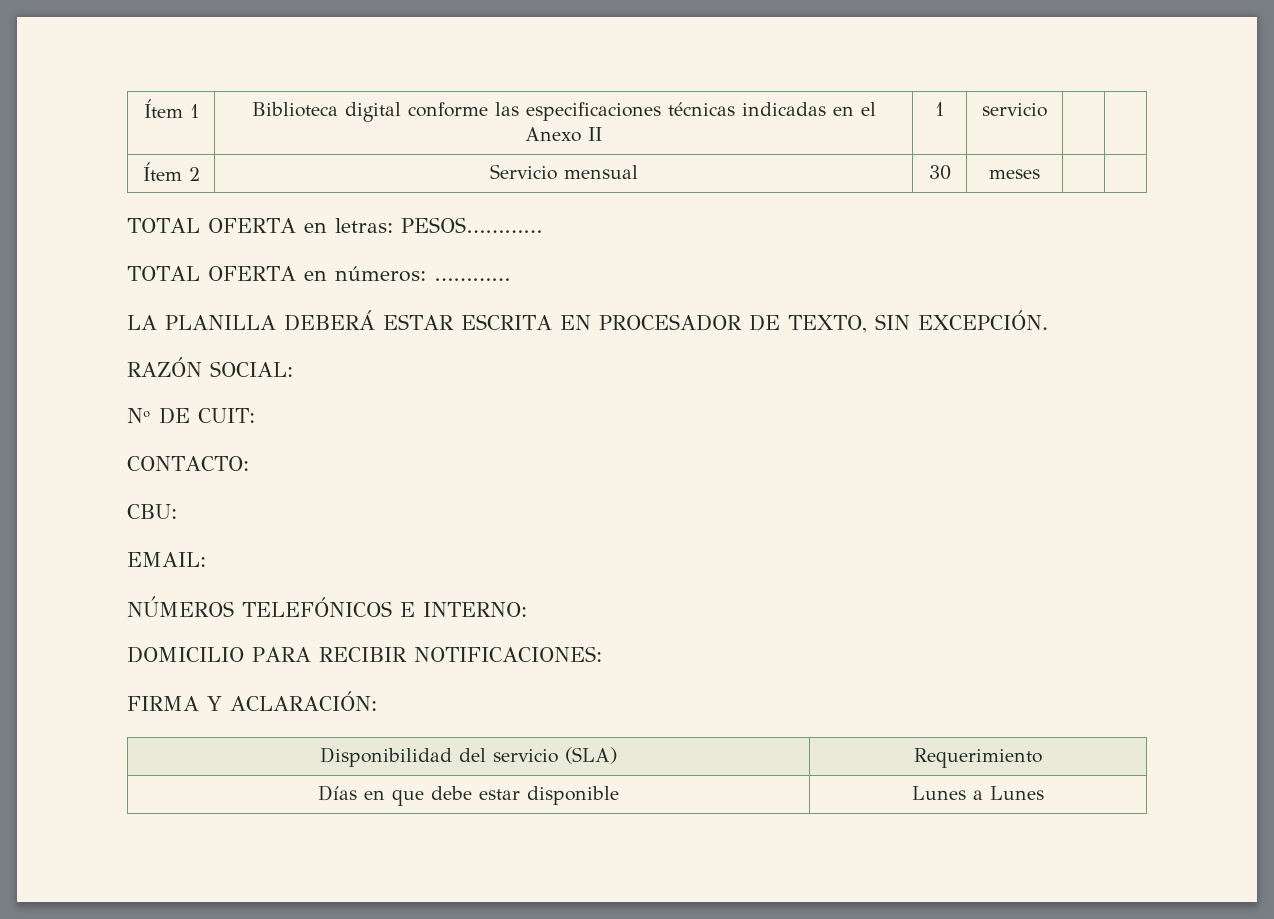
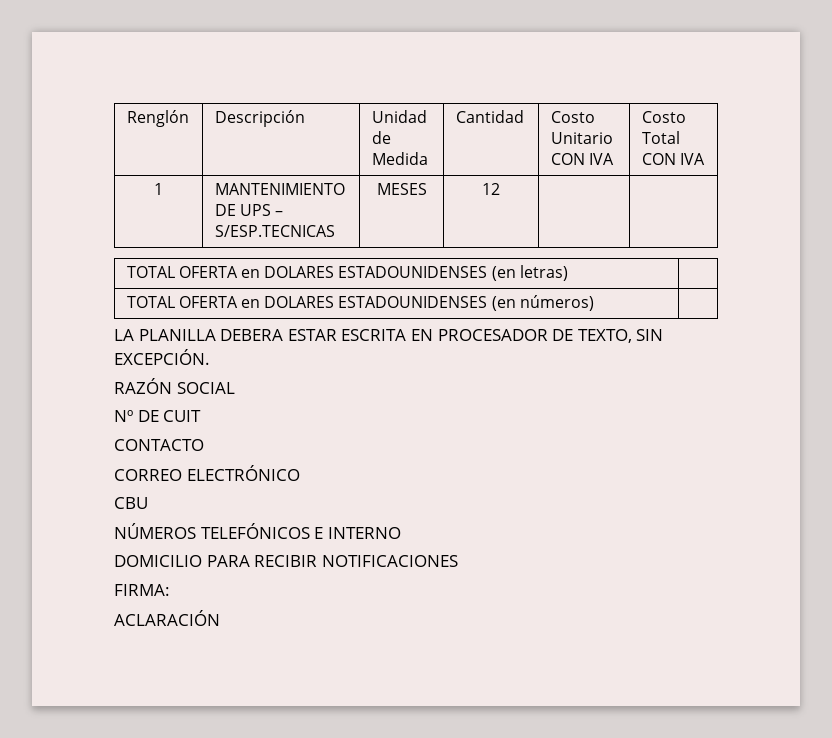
[143,99,199,118] [251,102,876,122] [525,127,602,142] [935,102,944,116] [982,103,1047,117] [142,162,200,181] [489,164,638,180] [928,165,951,180] [989,169,1040,179] [127,217,542,233] [127,266,510,282] Ítem 1 | Biblioteca digital conforme las especificaciones técnicas indicadas en el Anexo II | 1 | servicio | | // Ítem 2 | Servicio mensual | 30 | meses | | // TOTAL OFERTA en letras: PESOS………… // TOTAL OFERTA en números: ………… -> [126,110,189,127] [214,110,305,127] [371,110,427,123] [371,131,391,144] [371,152,428,165] [455,110,524,123] [550,111,595,123] [550,132,613,144] [550,153,614,165] [641,111,686,123] [641,131,680,144] [641,153,705,165] [154,183,163,195] [214,183,345,195] [214,204,284,216] [214,225,335,237] [376,183,427,195] [482,183,500,195] [126,265,568,281] [126,295,594,311] Renglón | Descripción | Unidad de Medida | Cantidad | Costo Unitario CON IVA | Costo Total CON IVA // 1 | MANTENIMIENTO DE UPS – S/ESP.TECNICAS | MESES | 12 | | // TOTAL OFERTA en DOLARES ESTADOUNIDENSES (en letras) | // TOTAL OFERTA en DOLARES ESTADOUNIDENSES (en números) |
[284,310,375,331] DEBERÁ -> [220,329,284,341] DEBERA
[210,361,293,377] SOCIAL: -> [176,382,235,394] SOCIAL
[198,408,255,423] [127,456,249,471] [127,504,177,519] [127,552,206,567] CUIT: // CONTACTO: // CBU: // EMAIL: -> [163,410,202,422] [114,439,204,451] [114,465,300,481] [114,497,148,509] CUIT // CONTACTO // CORREO ELECTRÓNICO // CBU
[423,602,527,617] INTERNO: -> [327,527,401,539] INTERNO
[413,646,602,662] [127,691,377,711] [320,747,617,767] [914,748,1042,768] [318,785,619,806] [912,786,1044,800] NOTIFICACIONES: // FIRMA Y ACLARACIÓN: // Disponibilidad del servicio (SLA) | Requerimiento // Días en que debe estar disponible | Lunes a Lunes -> [321,555,458,567] [114,584,170,596] [114,610,220,626] NOTIFICACIONES // FIRMA: // ACLARACIÓN

